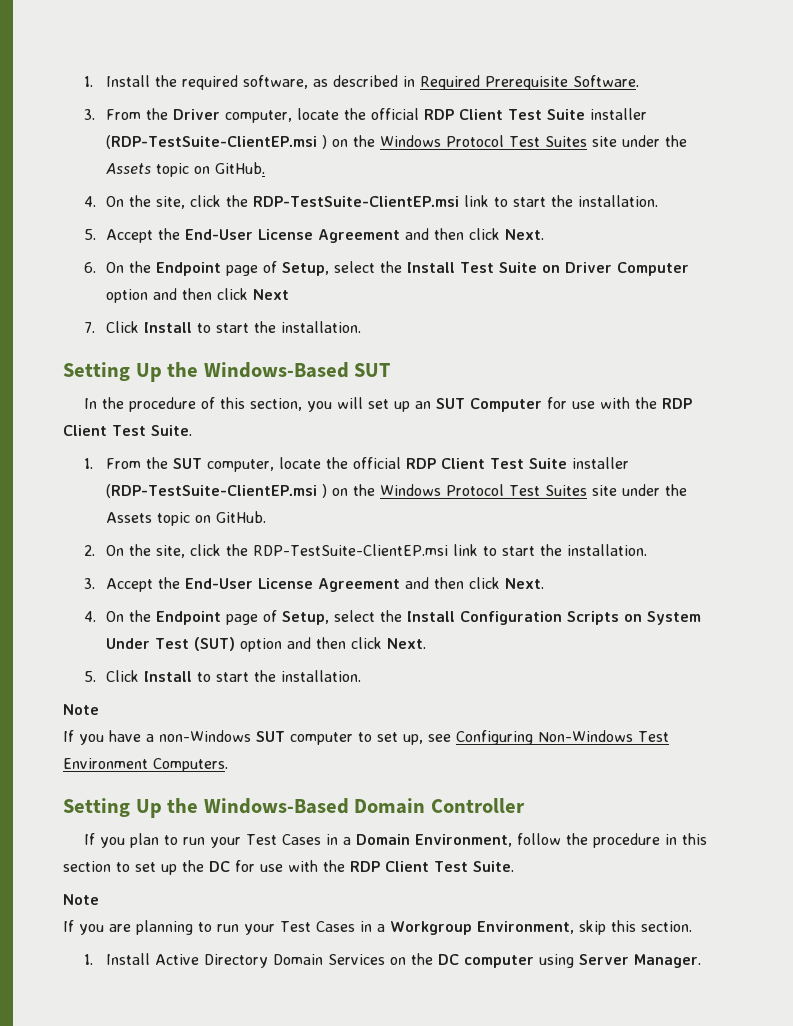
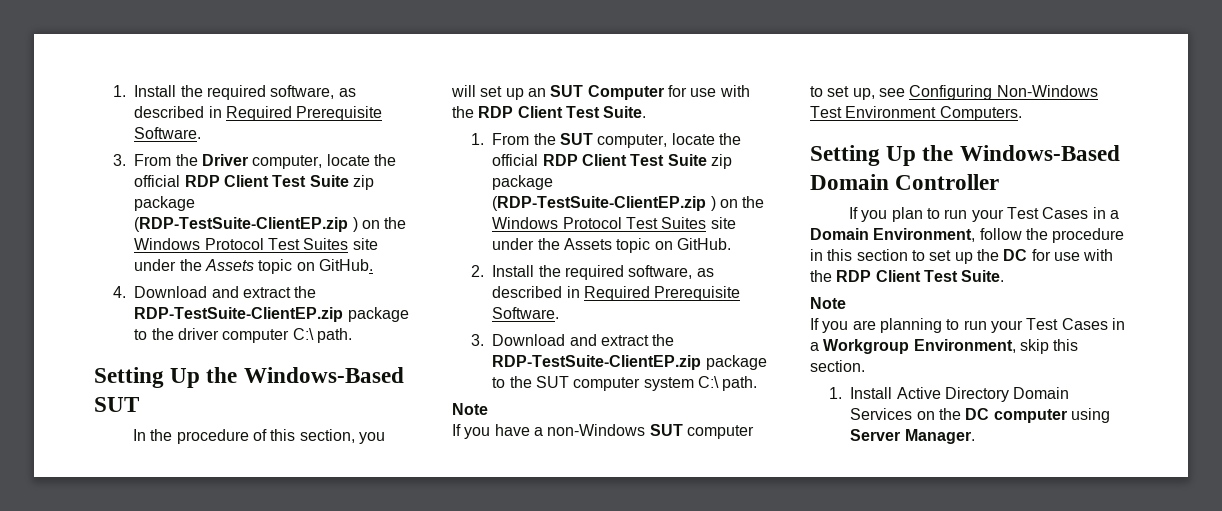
[589,108,647,120] [105,135,317,149] installer (RDP-TestSuite-ClientEP.msi -> [353,175,375,190] [134,196,196,211] [134,217,349,232] zip package (RDP-TestSuite-ClientEP.zip
[105,195,658,209] [84,228,544,243] [84,261,689,276] [105,288,289,303] [84,321,361,333] On the site, click the RDP-TestSuite-ClientEP.msi link to start the installation. // 5. Accept the End-User License Agreement and then click Next. // 6. On the Endpoint page of Setup, select the Install Test Suite on Driver Computer option and then click Next // 7. Click Install to start the installation. -> [134,286,317,298] [134,307,409,322] [134,328,353,343] Download and extract the RDP-TestSuite-ClientEP.zip package to the driver computer C:\ path.
[571,457,629,469] [105,484,317,498] installer (RDP-TestSuite-ClientEP.msi -> [711,154,733,169] [492,175,554,190] [492,196,707,211] zip package (RDP-TestSuite-ClientEP.zip
[105,544,647,558] [84,577,544,592] [84,610,701,625] [105,637,426,652] [84,670,361,682] On the site, click the RDP-TestSuite-ClientEP.msi link to start the installation. // 3. Accept the End-User License Agreement and then click Next. // 4. On the Endpoint page of Setup, select the Install Configuration Scripts on System Under Test (SUT) option and then click Next. // 5. Click Install to start the installation. -> [492,265,714,280] [492,286,741,301] [492,307,560,319] [471,334,675,346] [492,355,767,370] [492,376,758,391] Install the required software, as described in Required Prerequisite Software. // 3. Download and extract the RDP-TestSuite-ClientEP.zip package to the SUT computer system C:\ path.

